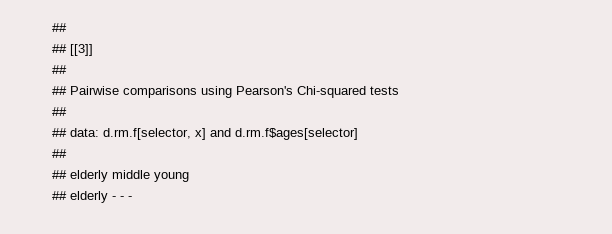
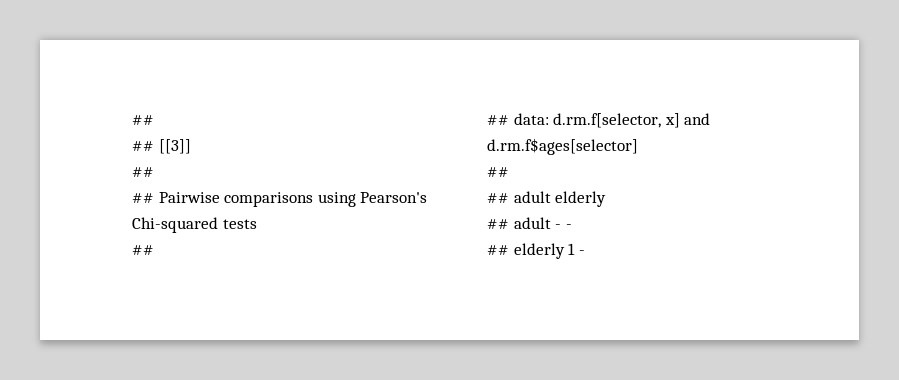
[70,170,189,182] [52,191,124,203] elderly middle young // ## elderly - - -> [513,191,607,207] [487,217,572,229] [487,243,576,259] adult elderly // ## adult - - // ## elderly 1

